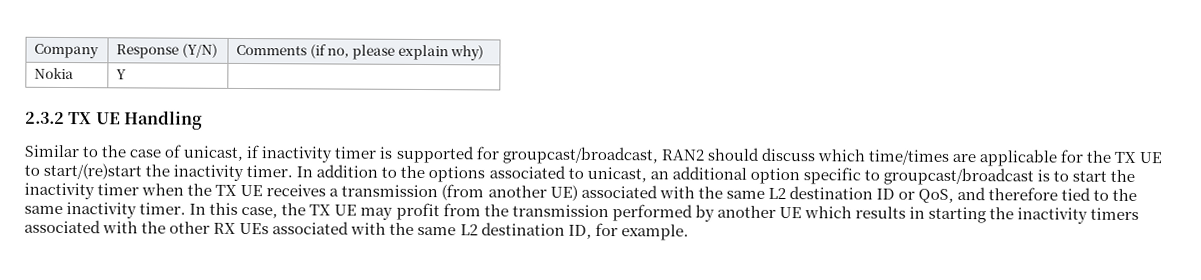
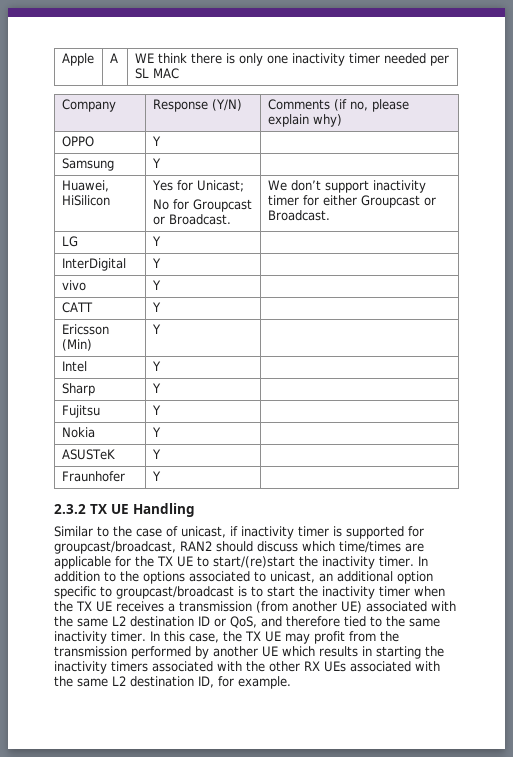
(34, 51) none -> [61,53,94,66] [109,53,118,63] [134,53,449,66] [134,68,179,79] Apple | A | WE think there is only one inactivity timer needed per SL MAC //
[34,67,75,80] Nokia -> [61,136,94,147] [151,136,161,146] [61,158,114,171] [151,158,161,168] [61,180,109,192] [61,195,110,206] [151,180,244,192] [152,199,252,212] [152,214,231,225] [267,180,426,193] [267,195,436,208] [267,210,330,221] [61,236,78,247] [151,236,161,246] [61,258,126,271] [151,258,161,268] [61,280,86,291] [151,280,161,290] [61,302,93,313] [151,302,161,312] [61,324,109,335] [61,339,92,351] [151,324,161,334] [61,361,87,372] [151,361,161,371] [61,383,95,396] [151,383,161,393] [61,405,100,418] [151,405,161,415] [61,427,95,438] [151,427,161,437] [61,449,115,460] [151,449,161,459] [61,471,125,482] OPPO | Y | // Samsung | Y | // Huawei, HiSilicon | Yes for Unicast; // No for Groupcast or Broadcast. | We don’t support inactivity timer for either Groupcast or Broadcast. // LG | Y | // InterDigital | Y | // vivo | Y | // CATT | Y | // Ericsson (Min) | Y | // Intel | Y | // Sharp | Y | // Fujitsu | Y | // Nokia | Y | // ASUSTeK | Y | // Fraunhofer

